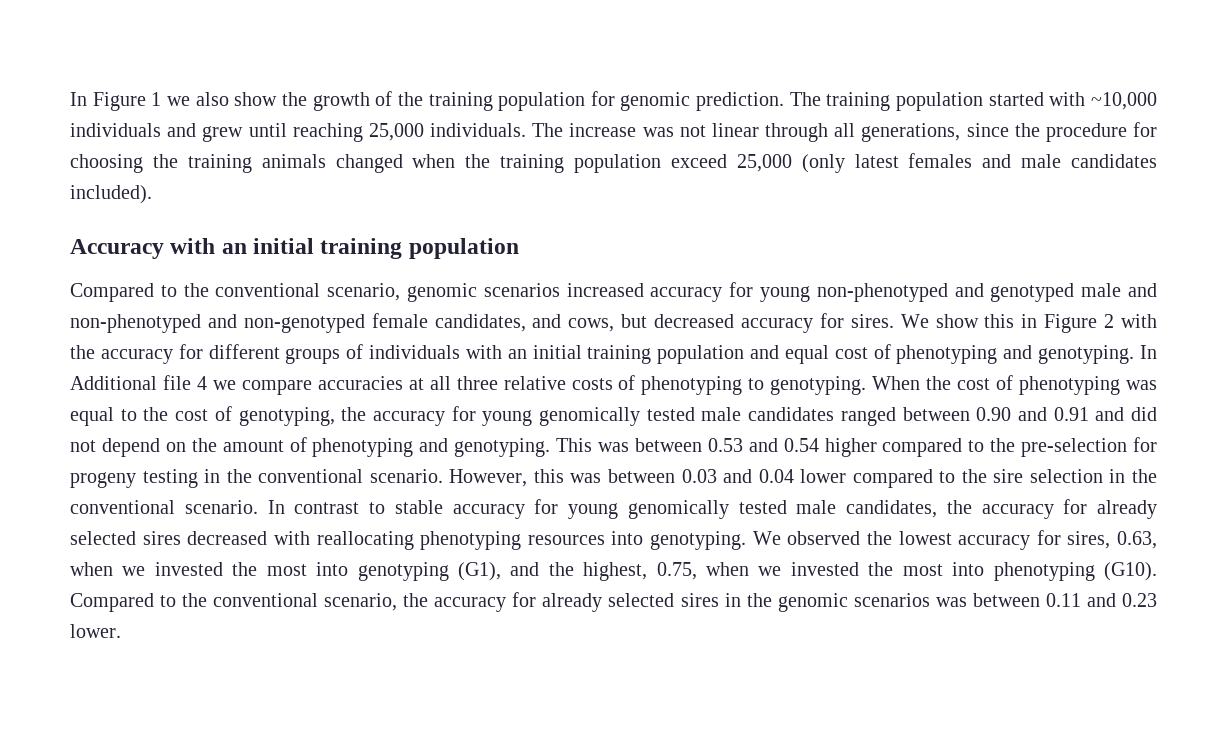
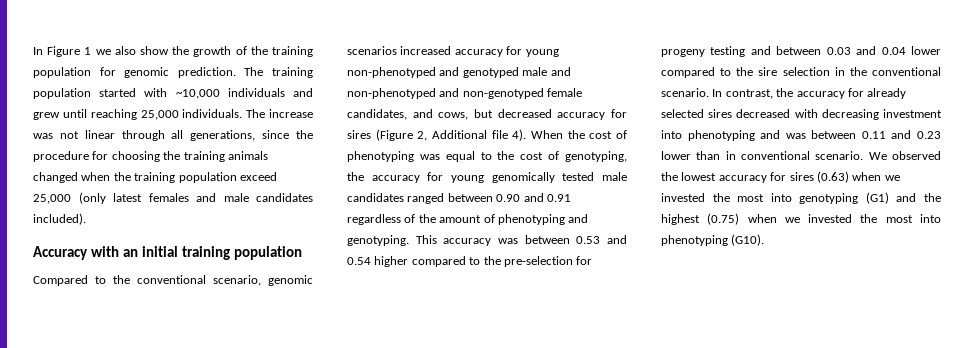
[850,314,1158,333] [70,344,1158,364] [70,375,867,395] sires. We show this in Figure 2 with the accuracy for different groups of individuals with an initial training population and equal cost of phenotyping and genotyping. In Additional file 4 we compare accuracies at all three relative costs of phenotyping to genotyping. -> [347,129,527,141] sires (Figure 2, Additional file 4).
[1095,407,1158,421] [70,438,186,457] and did not depend on -> [347,214,416,225] regardless of
(593, 445) none -> [443,238,492,246] accuracy
[204,469,602,487] in the conventional scenario. However, this was -> [750,46,771,55] and
[294,499,937,519] contrast to stable accuracy for young genomically tested male candidates, -> [725,89,773,99] contrast,
[316,531,746,550] reallocating phenotyping resources into genotyping. -> [821,109,942,120] [661,130,941,141] [661,151,864,160] decreasing investment into phenotyping and was between 0.11 and 0.23 lower than in conventional scenario.
[1067,531,1157,549] sires, 0.63, -> [789,171,849,183] sires (0.63)
[457,562,501,581] (G1), -> [865,192,889,204] (G1)
[583,562,697,581] highest, 0.75, -> [661,213,740,225] highest (0.75)
[70,592,1158,612] [70,624,121,638] Compared to the conventional scenario, the accuracy for already selected sires in the genomic scenarios was between 0.11 and 0.23 lower. -> (765, 240) none

